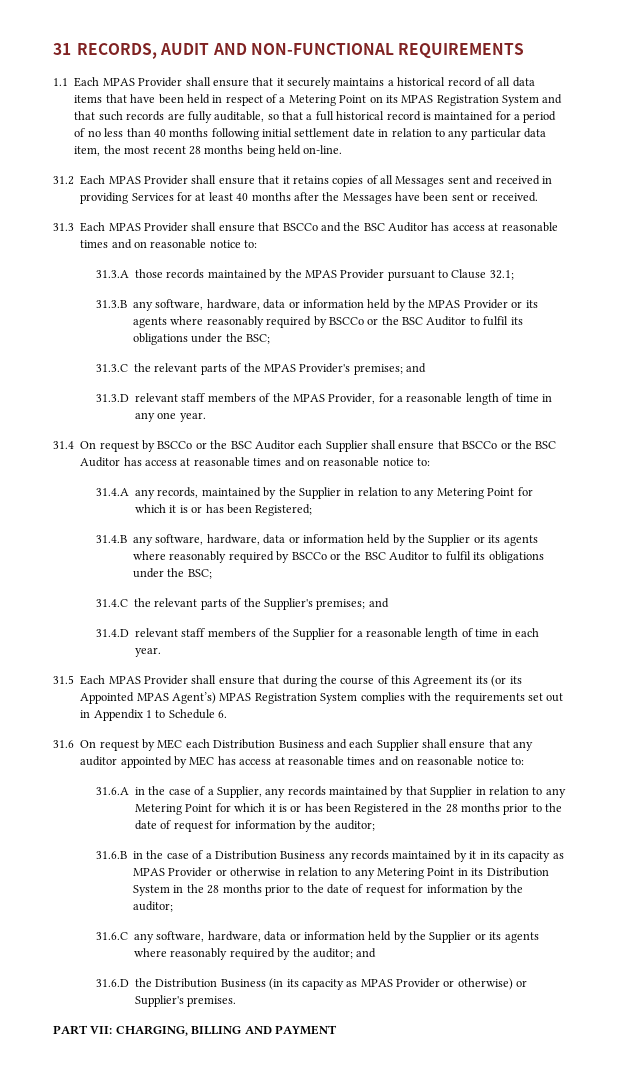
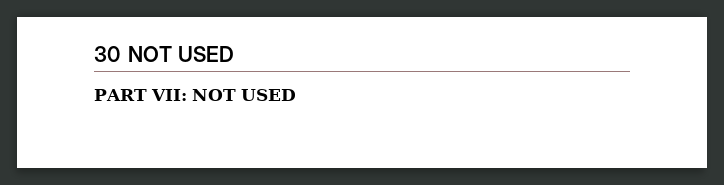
[53,43,524,59] [53,77,535,89] [74,94,563,106] [74,111,557,123] [74,128,547,140] [74,145,343,157] [53,175,552,187] [80,192,538,204] [53,222,558,232] [80,239,258,249] [95,269,514,281] [95,299,538,311] [133,316,523,328] [133,333,271,345] [95,363,427,375] [95,393,552,405] [135,412,206,422] [53,440,557,452] [80,457,430,467] [95,487,533,499] [135,504,313,516] [95,534,538,546] [133,551,544,563] [133,568,212,579] [95,598,389,610] [95,628,539,640] [135,647,162,657] [53,675,522,687] [80,692,564,704] [80,709,228,721] [53,739,534,751] [80,756,525,768] [95,786,566,798] [135,803,563,815] [135,820,375,832] [95,850,564,862] [133,867,549,879] [133,884,524,896] [133,901,174,912] [95,931,539,943] [134,948,377,960] [95,978,528,990] [135,995,237,1007] [53,1025,337,1036] 31 RECORDS, AUDIT AND NON-FUNCTIONAL REQUIREMENTS // 1.1 Each MPAS Provider shall ensure that it securely maintains a historical record of all data items that have been held in respect of a Metering Point on its MPAS Registration System and that such records are fully auditable, so that a full historical record is maintained for a period of no less than 40 months following initial settlement date in relation to any particular data item, the most recent 28 months being held on-line. // 31.2 Each MPAS Provider shall ensure that it retains copies of all Messages sent and received in providing Services for at least 40 months after the Messages have been sent or received. // 31.3 Each MPAS Provider shall ensure that BSCCo and the BSC Auditor has access at reasonable times and on reasonable notice to: // 31.3.A those records maintained by the MPAS Provider pursuant to Clause 32.1; // 31.3.B any software, hardware, data or information held by the MPAS Provider or its agents where reasonably required by BSCCo or the BSC Auditor to fulfil its obligations under the BSC; // 31.3.C the relevant parts of the MPAS Provider's premises; and // 31.3.D relevant staff members of the MPAS Provider, for a reasonable length of time in any one year. // 31.4 On request by BSCCo or the BSC Auditor each Supplier shall ensure that BSCCo or the BSC Auditor has access at reasonable times and on reasonable notice to: // 31.4.A any records, maintained by the Supplier in relation to any Metering Point for which it is or has been Registered; // 31.4.B any software, hardware, data or information held by the Supplier or its agents where reasonably required by BSCCo or the BSC Auditor to fulfil its obligations under the BSC; // 31.4.C the relevant parts of the Supplier's premises; and // 31.4.D relevant staff members of the Supplier for a reasonable length of time in each year. // 31.5 Each MPAS Provider shall ensure that during the course of this Agreement its (or its Appointed MPAS Agent’s) MPAS Registration System complies with the requirements set out in Appendix 1 to Schedule 6. // 31.6 On request by MEC each Distribution Business and each Supplier shall ensure that any auditor appointed by MEC has access at reasonable times and on reasonable notice to: // 31.6.A in the case of a Supplier, any records maintained by that Supplier in relation to any Metering Point for which it is or has been Registered in the 28 months prior to the date of request for information by the auditor; // 31.6.B in the case of a Distribution Business any records maintained by it in its capacity as MPAS Provider or otherwise in relation to any Metering Point in its Distribution System in the 28 months prior to the date of request for information by the auditor; // 31.6.C any software, hardware, data or information held by the Supplier or its agents where reasonably required by the auditor; and // 31.6.D the Distribution Business (in its capacity as MPAS Provider or otherwise) or Supplier's premises. // PART VII: CHARGING, BILLING AND PAYMENT -> [94,46,234,62] [94,89,296,101] 30 NOT USED // PART VII: NOT USED

